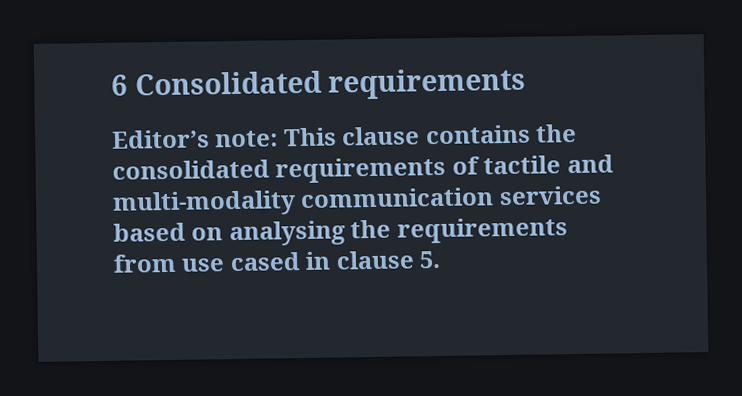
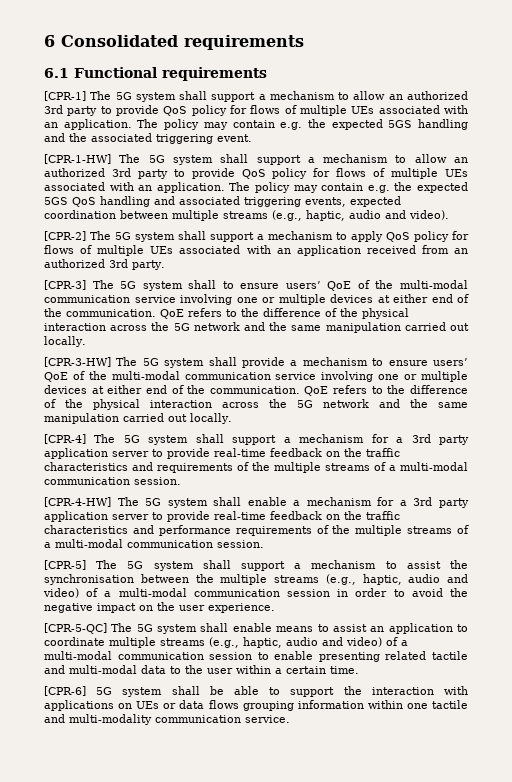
[111,123,578,149] [112,154,614,184] [112,185,602,217] [113,217,568,247] [113,250,442,273] Editor’s note: This clause contains the consolidated requirements of tactile and multi-modality communication services based on analysing the requirements from use cased in clause 5. -> [44,67,267,81] [44,91,468,102] [44,105,468,116] [44,119,468,130] [44,133,252,144] [44,154,469,165] [44,168,469,179] [44,182,469,193] [44,196,401,207] [44,210,449,221] [44,231,469,242] [44,245,469,256] [44,259,165,270] [44,280,468,291] [44,294,469,305] [44,308,409,319] [44,322,469,333] [44,336,86,347] [44,357,468,368] [44,371,469,382] [44,385,468,396] [44,399,468,410] [44,413,232,424] [44,434,469,445] [44,448,400,459] [44,462,468,473] [44,477,181,485] [44,497,470,508] [44,511,400,522] [44,525,469,536] [44,539,264,548] [44,560,468,571] [44,574,468,585] [43,588,468,598] [44,602,275,613] [44,623,469,634] [44,637,408,648] [44,651,468,662] [44,665,359,674] [44,686,468,697] [44,700,468,711] [44,714,290,725] 6.1 Functional requirements // [CPR-1] The 5G system shall support a mechanism to allow an authorized 3rd party to provide QoS policy for flows of multiple UEs associated with an application. The policy may contain e.g. the expected 5GS handling and the associated triggering event. // [CPR-1-HW] The 5G system shall support a mechanism to allow an authorized 3rd party to provide QoS policy for flows of multiple UEs associated with an application. The policy may contain e.g. the expected 5GS QoS handling and associated triggering events, expected coordination between multiple streams (e.g., haptic, audio and video). // [CPR-2] The 5G system shall support a mechanism to apply QoS policy for flows of multiple UEs associated with an application received from an authorized 3rd party. // [CPR-3] The 5G system shall to ensure users’ QoE of the multi-modal communication service involving one or multiple devices at either end of the communication. QoE refers to the difference of the physical interaction across the 5G network and the same manipulation carried out locally. // [CPR-3-HW] The 5G system shall provide a mechanism to ensure users’ QoE of the multi-modal communication service involving one or multiple devices at either end of the communication. QoE refers to the difference of the physical interaction across the 5G network and the same manipulation carried out locally. // [CPR-4] The 5G system shall support a mechanism for a 3rd party application server to provide real-time feedback on the traffic characteristics and requirements of the multiple streams of a multi-modal communication session. // [CPR-4-HW] The 5G system shall enable a mechanism for a 3rd party application server to provide real-time feedback on the traffic characteristics and performance requirements of the multiple streams of a multi-modal communication session. // [CPR-5] The 5G system shall support a mechanism to assist the synchronisation between the multiple streams (e.g., haptic, audio and video) of a multi-modal communication session in order to avoid the negative impact on the user experience. // [CPR-5-QC] The 5G system shall enable means to assist an application to coordinate multiple streams (e.g., haptic, audio and video) of a multi-modal communication session to enable presenting related tactile and multi-modal data to the user within a certain time. // [CPR-6] 5G system shall be able to support the interaction with applications on UEs or data flows grouping information within one tactile and multi-modality communication service.

